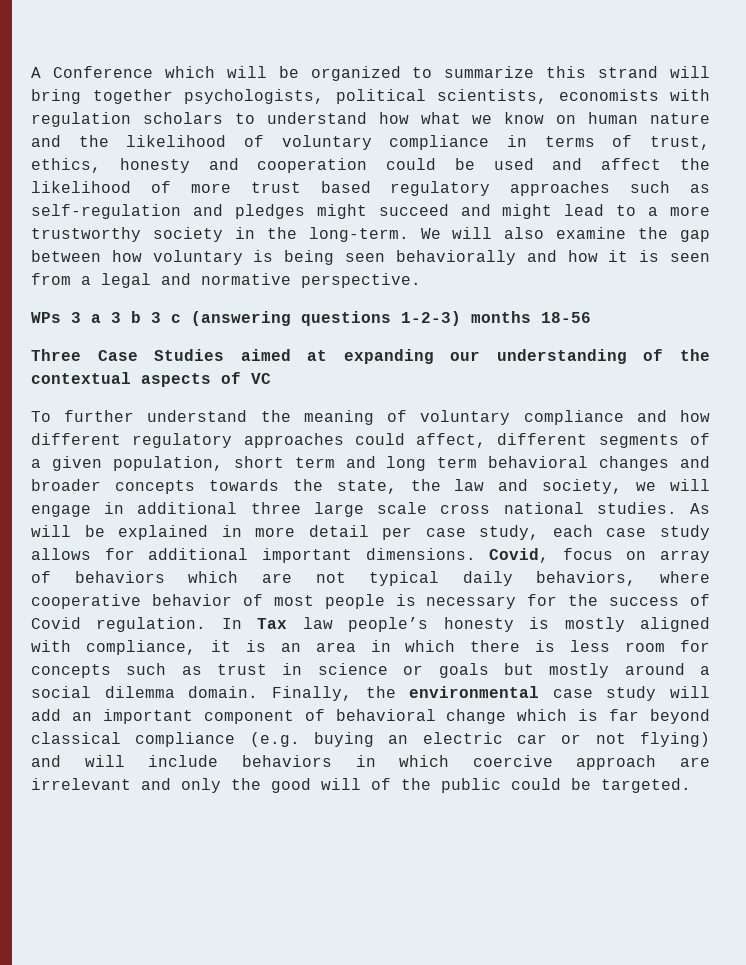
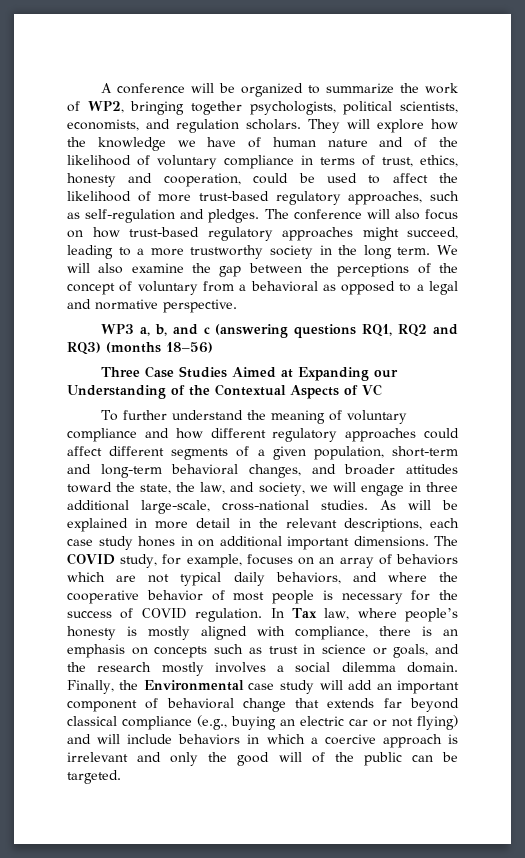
[52,66,215,78] Conference which -> [117,83,186,94] conference
[546,66,710,78] [31,89,710,104] [31,112,577,127] this strand will bring together psychologists, political scientists, economists with regulation scholars to understand how what we know on -> [400,83,459,94] [67,101,458,115] [67,119,458,133] [67,137,262,151] the work of WP2, bringing together psychologists, political scientists, economists, and regulation scholars. They will explore how the knowledge we have of
(61, 141) none -> [414,137,428,148] of
[257,158,368,173] cooperation -> [163,173,241,187] cooperation,
[552,158,583,170] and -> [368,175,381,184] to
[250,181,710,196] [31,204,605,219] trust based regulatory approaches such as self-regulation and pledges might succeed and might lead -> [199,191,459,205] [67,209,458,223] [67,227,458,241] [67,245,113,259] trust-based regulatory approaches, such as self-regulation and pledges. The conference will also focus on how trust-based regulatory approaches might succeed, leading
[308,227,409,242] long-term. -> [363,245,431,259] long term.
[111,250,711,265] [31,273,421,288] [31,311,591,326] [31,349,710,364] [31,372,211,387] how voluntary is being seen behaviorally and how it is seen from a legal and normative perspective. // WPs 3 a 3 b 3 c (answering questions 1-2-3) months 18-56 // Three Case Studies aimed at expanding our understanding of the contextual aspects -> [310,263,458,277] [67,281,459,295] [67,299,237,313] [101,324,458,338] [67,342,213,355] [101,366,399,381] [67,384,339,399] the perceptions of the concept of voluntary from a behavioral as opposed to a legal and normative perspective. // WP3 a, b, and c (answering questions RQ1, RQ2 and RQ3) (months 18–56) // Three Case Studies Aimed at Expanding our Understanding of the Contextual Aspects
[416,433,487,448] affect, -> [67,446,102,456] affect
[233,456,710,471] [31,479,279,494] short term and long term behavioral changes and broader concepts towards -> [392,446,458,457] [67,464,458,478] [67,482,112,493] short-term and long-term behavioral changes, and broader attitudes toward
[454,479,485,491] law -> [200,482,226,494] law,
[137,502,584,517] additional three large scale cross national -> [426,482,458,492] [67,500,309,514] three additional large-scale, cross-national
[382,525,710,540] [31,548,647,563] per case study, each case study allows for additional important dimensions. Covid, focus on -> [238,518,459,532] [67,536,458,550] [67,553,335,568] in the relevant descriptions, each case study hones in on additional important dimensions. The COVID study, for example, focuses on an
[660,571,710,583] where -> [352,572,458,582] and where the
[31,617,81,629] Covid -> [141,608,187,619] COVID
[302,617,333,629] law -> [324,608,397,620] law, where
[210,640,231,652] it -> [379,626,411,636] there
[315,640,710,652] area in which there is less room for -> [67,644,148,658] emphasis on
[438,663,685,678] goals but mostly around -> [393,644,459,658] [67,662,266,676] goals, and the research mostly involves
[409,686,540,698] environmental -> [143,680,244,691] Environmental
[517,709,599,721] which is -> [295,698,375,708] that extends
[249,732,300,747] (e.g. -> [197,715,227,730] (e.g.,
(450, 761) none -> [310,737,318,744] a
[680,757,710,767] are -> [447,734,458,744] is
[511,778,561,790] could -> [411,755,433,762] can

